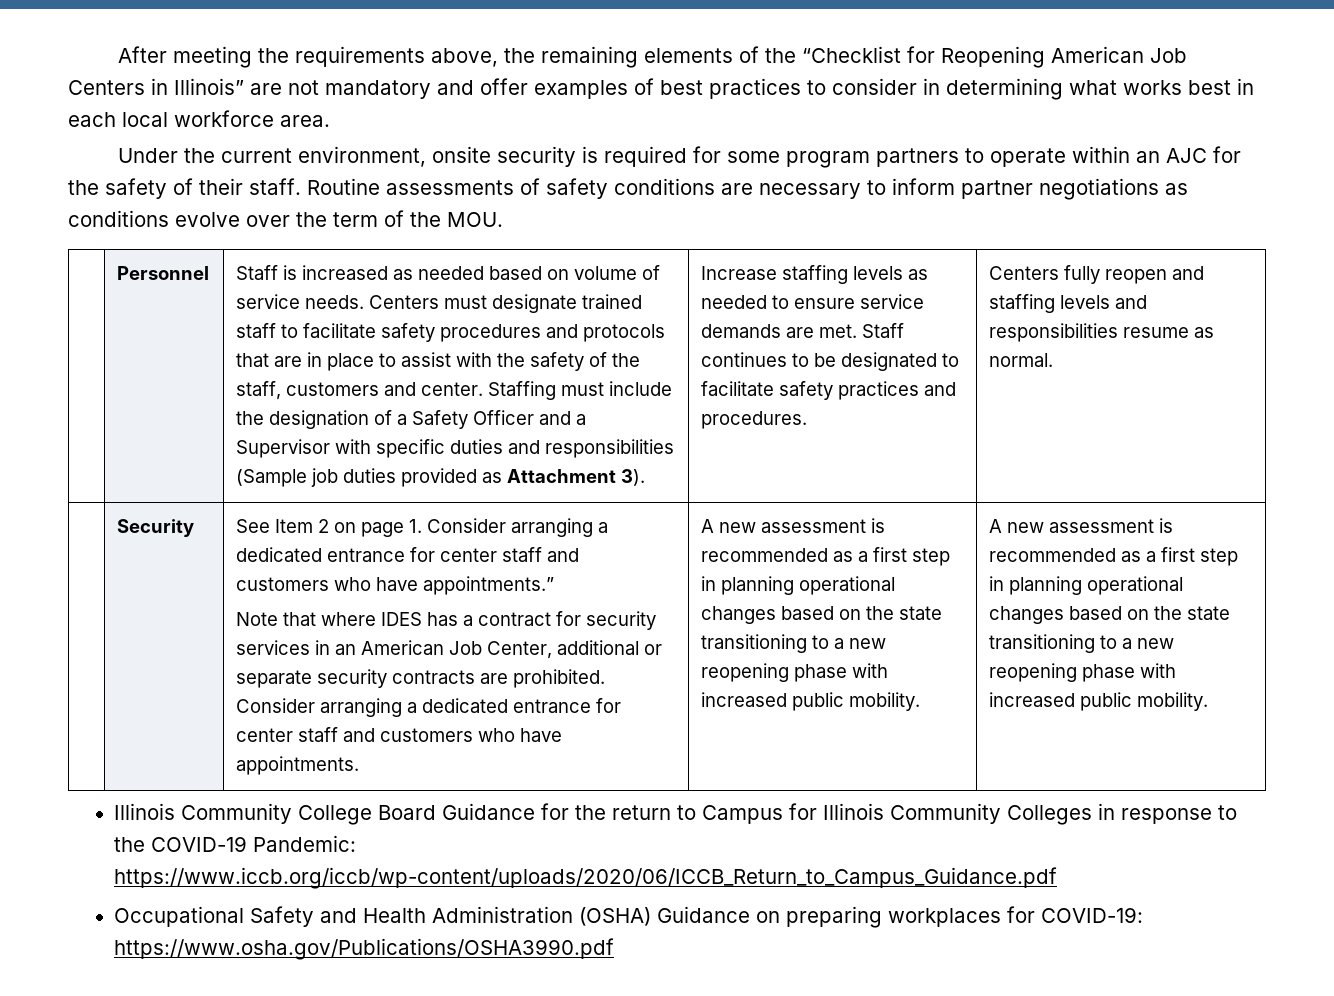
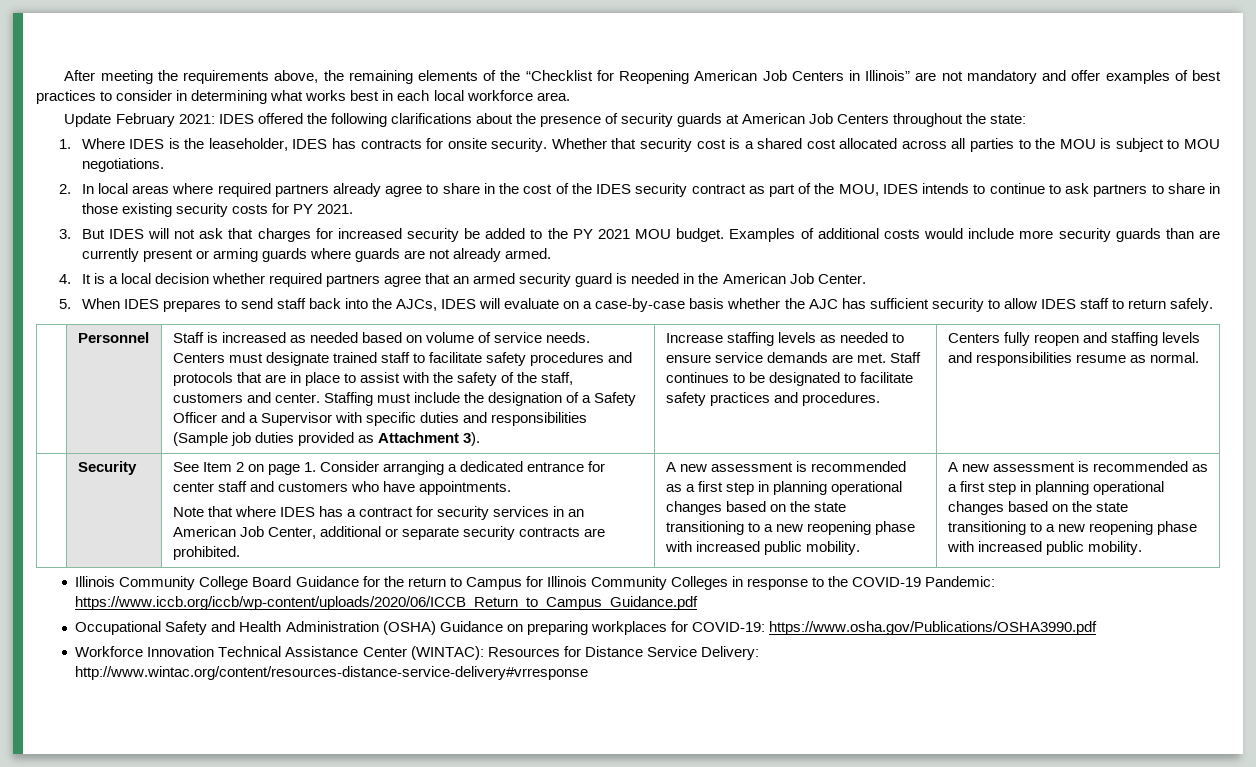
[118,146,1242,168] [68,178,1188,200] [68,210,503,227] Under the current environment, onsite security is required for some program partners to operate within an AJC for the safety of their staff. Routine assessments of safety conditions are necessary to inform partner negotiations as conditions evolve over the term of the MOU. -> [64,113,1027,127] [58,138,1220,152] [81,158,164,172] [58,183,1220,197] [81,203,353,217] [58,228,1221,242] [81,248,552,262] [58,273,866,287] [58,298,1214,312] Update February 2021: IDES offered the following clarifications about the presence of security guards at American Job Centers throughout the state: // 1. Where IDES is the leaseholder, IDES has contracts for onsite security. Whether that security cost is a shared cost allocated across all parties to the MOU is subject to MOU negotiations. // 2. In local areas where required partners already agree to share in the cost of the IDES security contract as part of the MOU, IDES intends to continue to ask partners to share in those existing security costs for PY 2021. // 3. But IDES will not ask that charges for increased security be added to the PY 2021 MOU budget. Examples of additional costs would include more security guards than are currently present or arming guards where guards are not already armed. // 4. It is a local decision whether required partners agree that an armed security guard is needed in the American Job Center. // 5. When IDES prepares to send staff back into the AJCs, IDES will evaluate on a case-by-case basis whether the AJC has sufficient security to allow IDES staff to return safely.
[423,576,555,595] appointments.” -> [418,481,511,495] appointments.
[236,698,622,717] [236,727,563,742] [236,756,360,775] Consider arranging a dedicated entrance for center staff and customers who have appointments. -> (240, 553) none
(614, 949) none -> [75,646,759,660] [75,666,589,680] // Workforce Innovation Technical Assistance Center (WINTAC): Resources for Distance Service Delivery: http://www.wintac.org/content/resources-distance-service-delivery#vrresponse

